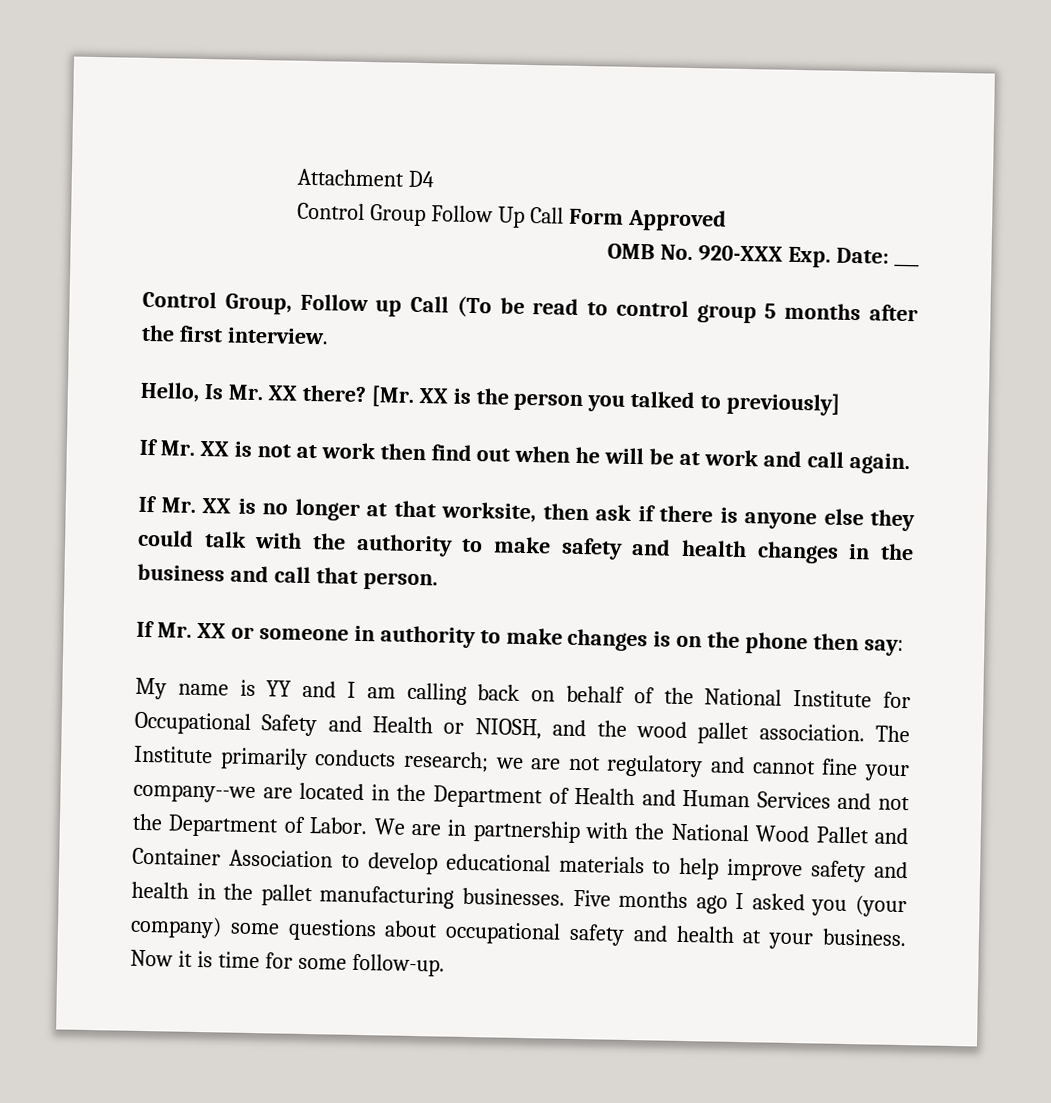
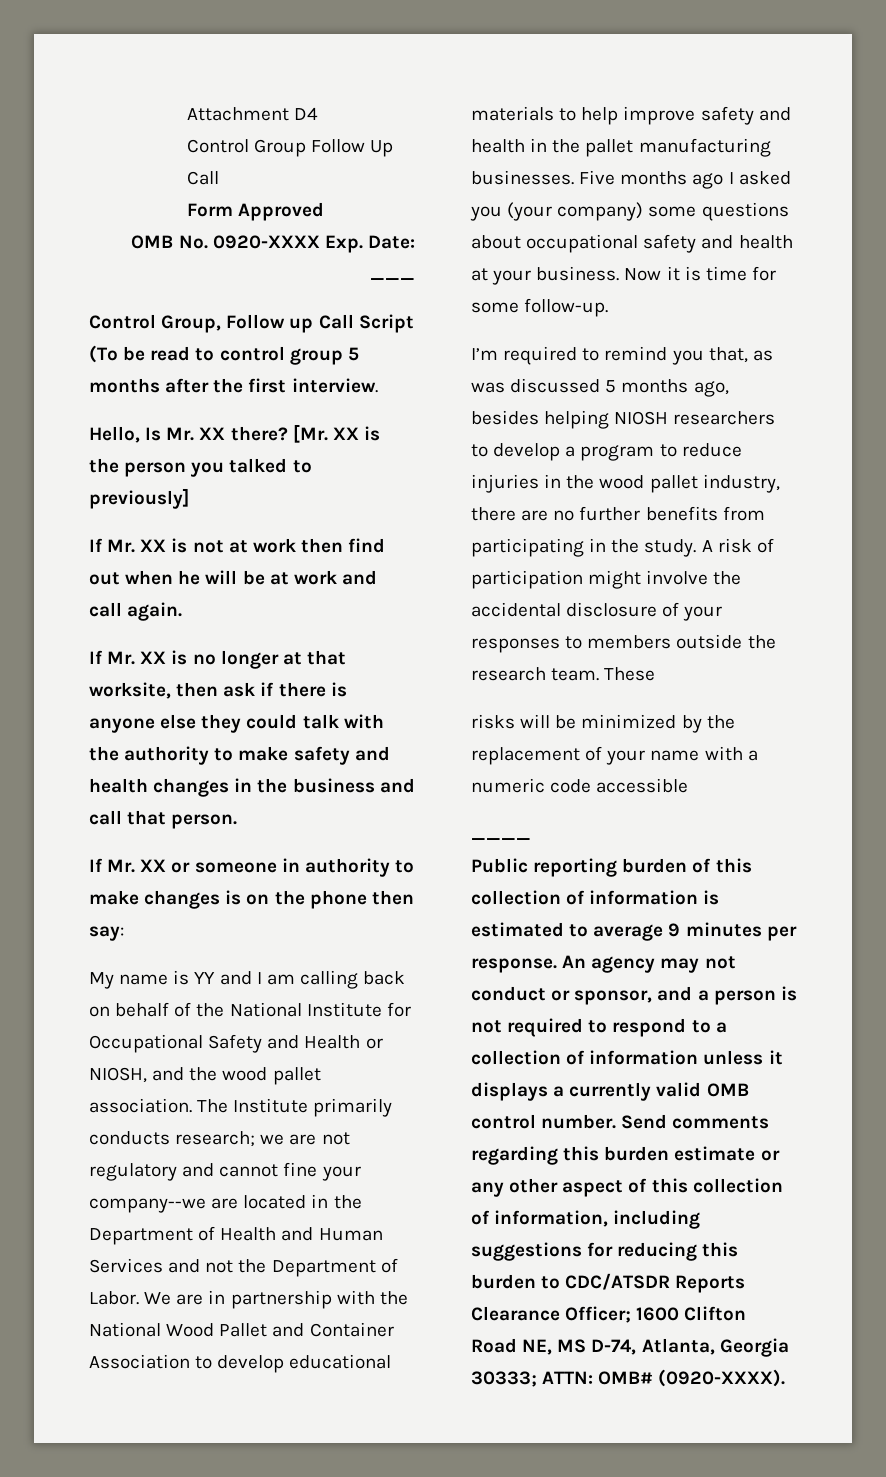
(565, 215) none -> (219, 178) //
[698,245,784,262] 920-XXX -> [212,235,320,249] 0920-XXXX
(450, 304) none -> [358,314,414,333] Script
(445, 965) none -> [471,346,773,365] [471,378,729,397] [471,410,776,429] [471,443,742,461] [471,474,780,493] [471,506,765,521] [471,538,774,557] [471,570,742,589] [471,602,723,621] [471,634,776,653] [471,667,656,681] [471,714,735,733] [471,746,758,765] [471,778,689,793] [471,838,531,840] [471,858,752,877] [471,890,720,905] [471,922,797,941] [471,955,736,973] [471,986,797,1005] [471,1018,727,1037] [471,1050,783,1065] [471,1082,749,1101] [471,1114,770,1129] [471,1146,780,1165] [471,1178,783,1197] [471,1210,701,1229] [471,1242,739,1261] [471,1273,746,1293] [471,1306,747,1323] [471,1338,789,1357] [471,1369,786,1387] // I’m required to remind you that, as was discussed 5 months ago, besides helping NIOSH researchers to develop a program to reduce injuries in the wood pallet industry, there are no further benefits from participating in the study. A risk of participation might involve the accidental disclosure of your responses to members outside the research team. These // risks will be minimized by the replacement of your name with a numeric code accessible // ____ // Public reporting burden of this collection of information is estimated to average 9 minutes per response. An agency may not conduct or sponsor, and a person is not required to respond to a collection of information unless it displays a currently valid OMB control number. Send comments regarding this burden estimate or any other aspect of this collection of information, including suggestions for reducing this burden to CDC/ATSDR Reports Clearance Officer; 1600 Clifton Road NE, MS D-74, Atlanta, Georgia 30333; ATTN: OMB# (0920-XXXX).

